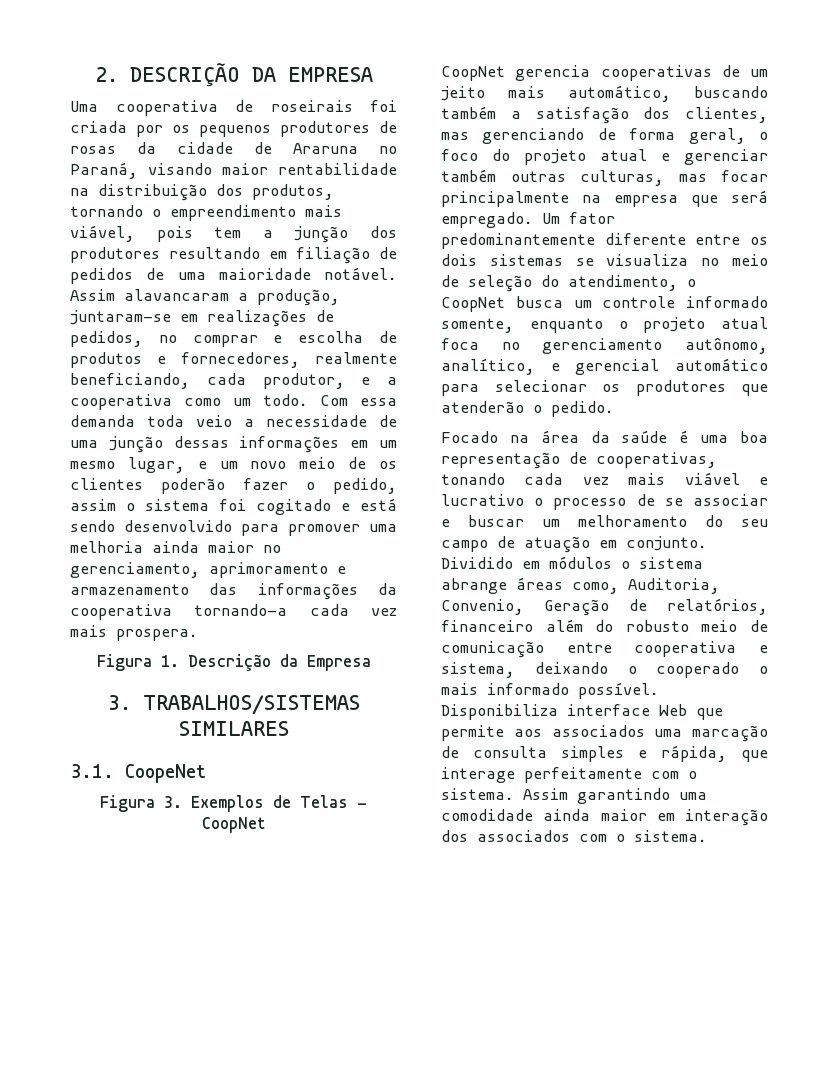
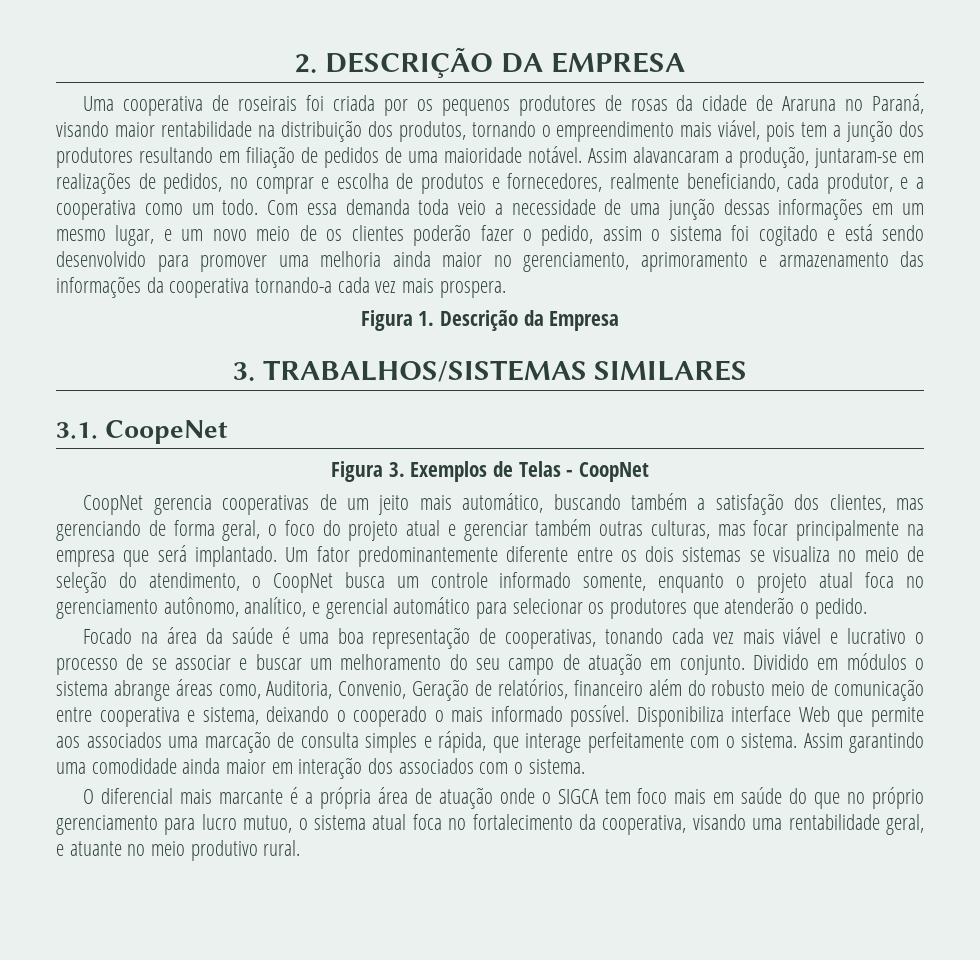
[441,212,533,228] empregado. -> [194,546,277,567] implantado.
(707, 836) none -> [83,787,924,809] [56,814,924,835] [56,840,301,861] // O diferencial mais marcante é a própria área de atuação onde o SIGCA tem foco mais em saúde do que no próprio gerenciamento para lucro mutuo, o sistema atual foca no fortalecimento da cooperativa, visando uma rentabilidade geral, e atuante no meio produtivo rural.

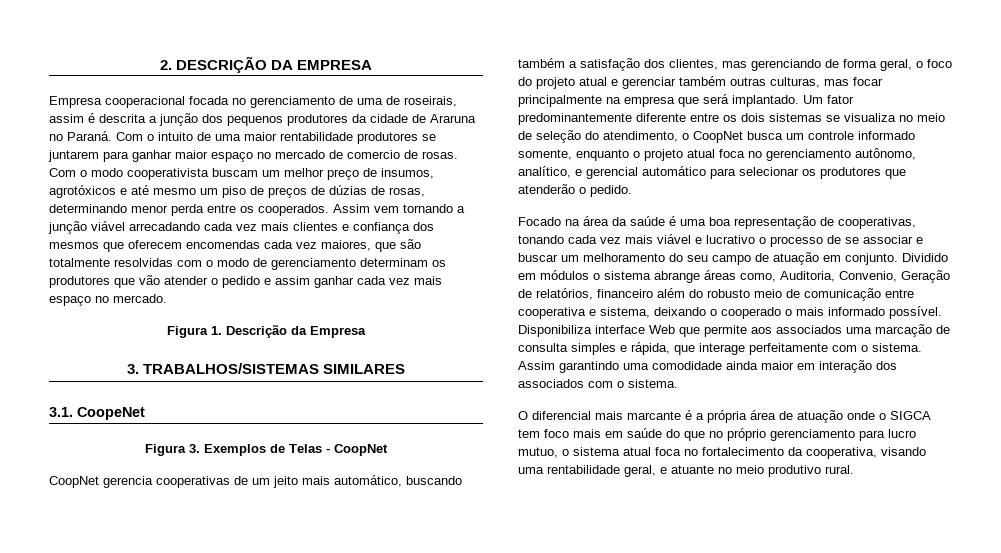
[83,95,668,116] Uma cooperativa de roseirais foi criada por os pequenos produtores de rosas -> [49,96,457,108] [49,113,348,126] Empresa cooperacional focada no gerenciamento de uma de roseirais, assim é descrita a junção dos pequenos produtores
[871,94,924,114] [56,120,924,142] [56,146,924,168] [56,172,924,194] [56,198,924,220] [56,224,925,246] [56,251,924,272] [56,276,506,298] Paraná, visando maior rentabilidade na distribuição dos produtos, tornando o empreendimento mais viável, pois tem a junção dos produtores resultando em filiação de pedidos de uma maioridade notável. Assim alavancaram a produção, juntaram-se em realizações de pedidos, no comprar e escolha de produtos e fornecedores, realmente beneficiando, cada produtor, e a cooperativa como um todo. Com essa demanda toda veio a necessidade de uma junção dessas informações em um mesmo lugar, e um novo meio de os clientes poderão fazer o pedido, assim o sistema foi cogitado e está sendo desenvolvido para promover uma melhoria ainda maior no gerenciamento, aprimoramento e armazenamento das informações da cooperativa tornando-a cada vez mais prospera. -> [67,131,436,144] [48,150,458,162] [49,168,434,180] [49,185,425,198] [49,204,465,216] [48,221,434,234] [49,239,421,252] [49,258,446,270] [49,275,442,288] [49,294,167,306] Paraná. Com o intuito de uma maior rentabilidade produtores se juntarem para ganhar maior espaço no mercado de comercio de rosas. Com o modo cooperativista buscam um melhor preço de insumos, agrotóxicos e até mesmo um piso de preços de dúzias de rosas, determinando menor perda entre os cooperados. Assim vem tornando a junção viável arrecadando cada vez mais clientes e confiança dos mesmos que oferecem encomendas cada vez maiores, que são totalmente resolvidas com o modo de gerenciamento determinam os produtores que vão atender o pedido e assim ganhar cada vez mais espaço no mercado.

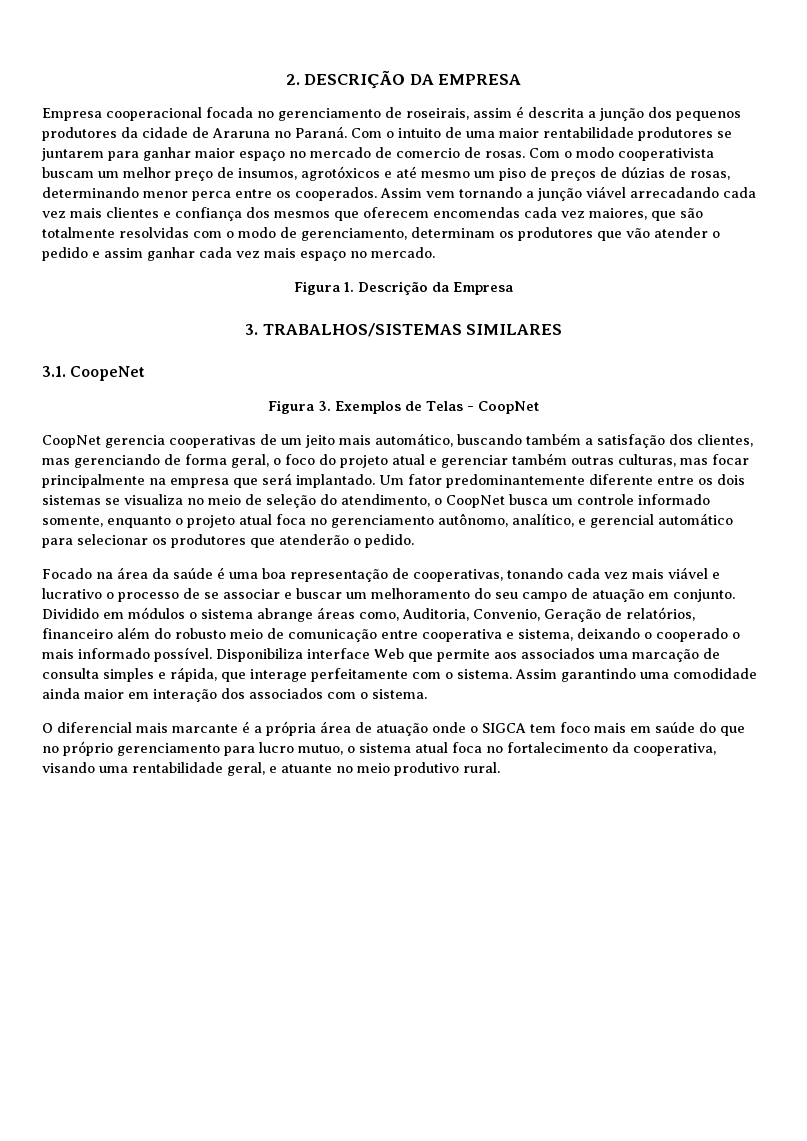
[357,96,400,105] uma de -> (402, 112) none
[171,204,204,216] perda -> [192,191,231,201] perca
[271,258,356,270] gerenciamento -> [301,228,407,241] gerenciamento,

